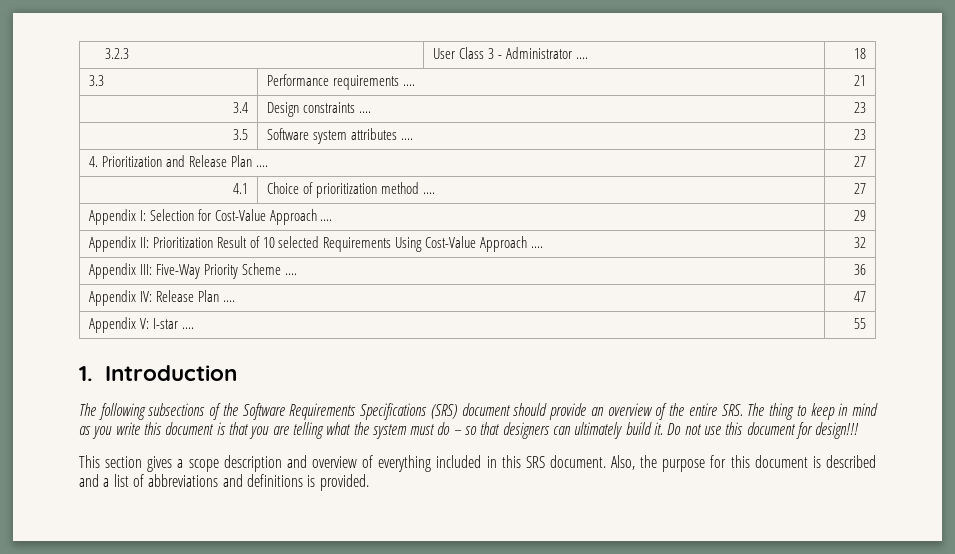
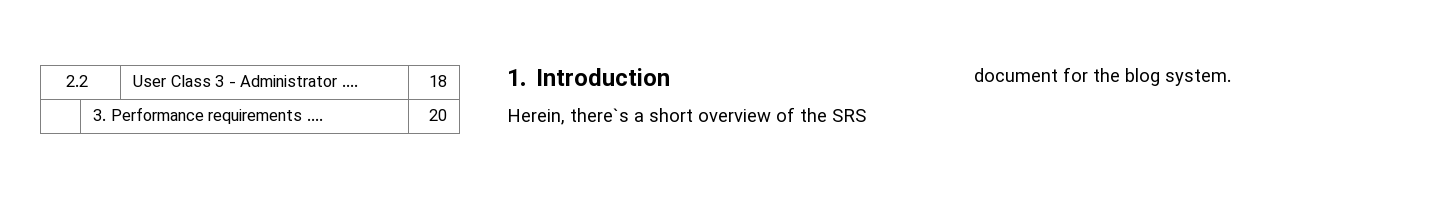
[104,48,129,59] 3.2.3 -> [66,75,89,87] 2.2
[88,75,104,86] 3.3 | -> [93,109,107,121] | 3.
[854,75,867,86] [233,102,249,113] [266,102,371,117] [854,102,867,113] [233,129,249,140] [266,128,413,144] [854,129,867,140] [88,155,268,167] [854,156,867,167] [233,183,249,194] [266,182,435,198] [854,183,867,194] [88,209,333,225] [854,210,867,221] [88,236,544,252] [854,237,867,248] [88,263,297,279] [854,264,867,275] [88,290,235,306] [854,291,867,302] [88,317,194,333] [854,318,867,329] [79,365,238,381] [79,403,879,420] [79,422,860,439] [79,455,876,472] [79,474,369,491] 21 // 3.4 | Design constraints .... | 23 // 3.5 | Software system attributes .... | 23 // 4. Prioritization and Release Plan .... | 27 // 4.1 | Choice of prioritization method .... | 27 // Appendix I: Selection for Cost-Value Approach .... | 29 // Appendix II: Prioritization Result of 10 selected Requirements Using Cost-Value Approach .... | 32 // Appendix III: Five-Way Priority Scheme .... | 36 // Appendix IV: Release Plan .... | 47 // Appendix V: I-star .... | 55 // 1. Introduction // The following subsections of the Software Requirements Specifications (SRS) document should provide an overview of the entire SRS. The thing to keep in mind as you write this document is that you are telling what the system must do – so that designers can ultimately build it. Do not use this document for design!!! // This section gives a scope description and overview of everything included in this SRS document. Also, the purpose for this document is described and a list of abbreviations and definitions is provided. -> [428,109,447,121] [507,68,671,86] [507,107,866,125] [974,67,1231,86] 20 // 1. Introduction // Herein, there`s a short overview of the SRS document for the blog system.

